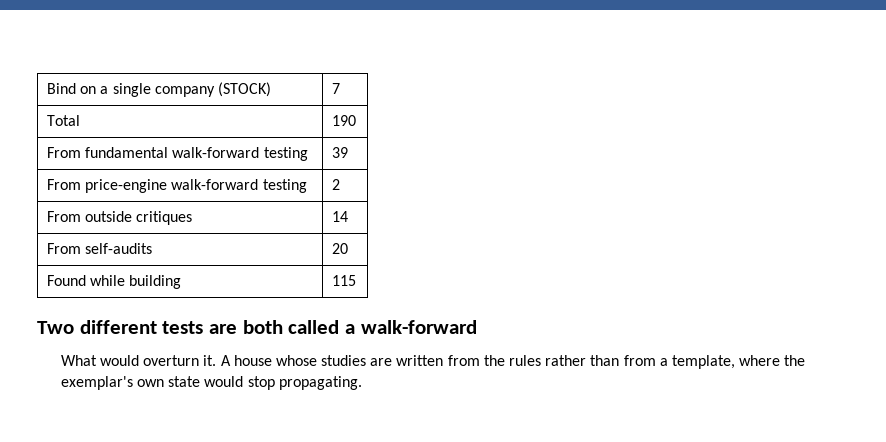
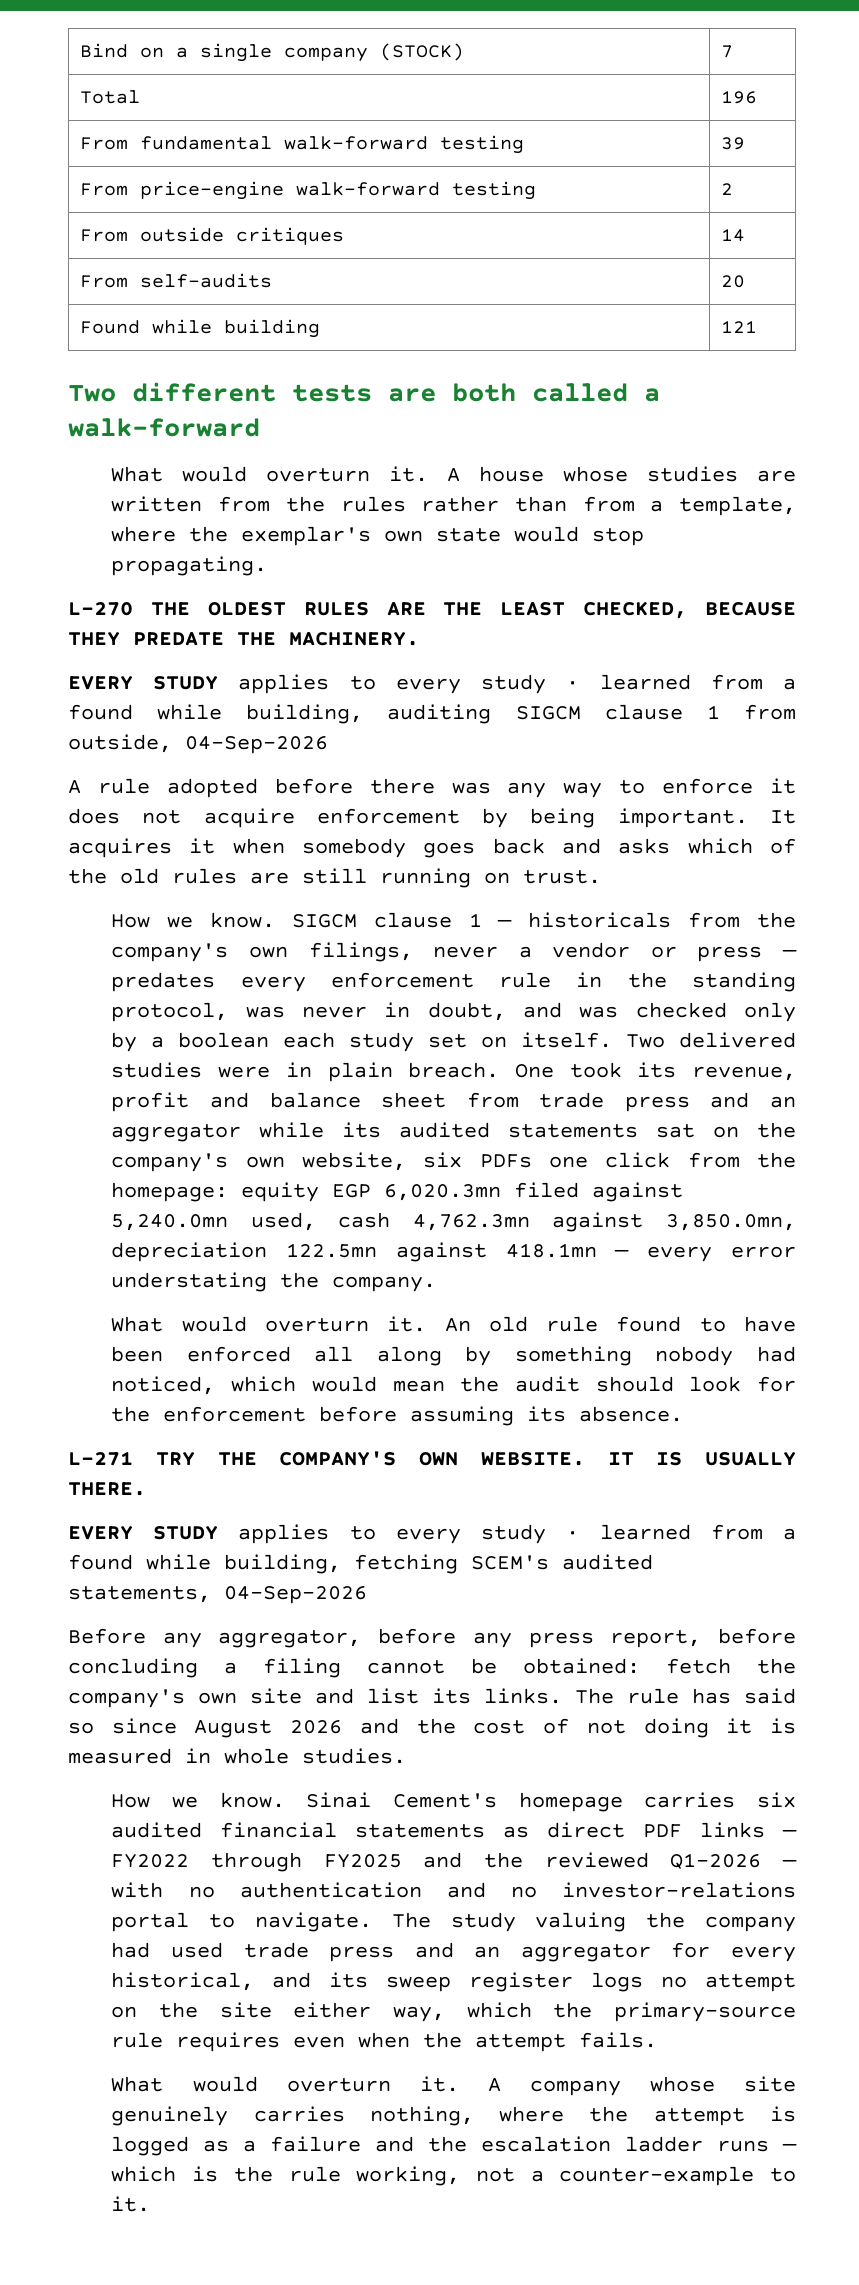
[331,115,356,126] 190 -> [721,91,758,104] 196
[331,275,356,286] 115 -> [721,321,758,333] 121
(362, 383) none -> [68,601,796,619] [68,632,419,646] [68,674,796,694] [68,704,796,724] [68,734,328,754] [68,778,796,798] [68,808,796,828] [68,838,797,858] [68,868,601,888] [111,912,796,928] [111,942,797,962] [111,972,796,992] [111,1002,796,1022] [111,1032,796,1052] [111,1062,796,1082] [111,1092,796,1112] [111,1122,797,1142] [111,1152,796,1172] [111,1182,684,1202] [111,1212,796,1232] [111,1242,797,1262] [111,1272,437,1292] [111,1316,797,1332] [111,1346,796,1366] [111,1376,796,1395] [111,1406,684,1426] [68,1451,796,1466] [68,1482,146,1496] [68,1524,796,1544] [68,1554,653,1574] [68,1586,367,1604] [68,1628,796,1648] [68,1658,796,1678] [68,1688,796,1708] [68,1718,797,1738] [68,1748,406,1764] [111,1792,796,1812] [111,1822,798,1838] [111,1852,797,1872] [111,1882,797,1898] [111,1912,796,1932] [111,1942,796,1962] [111,1972,797,1992] [111,2002,797,2022] [111,2032,658,2052] [111,2076,796,2096] [111,2106,797,2126] [111,2136,797,2156] [111,2166,796,2186] [111,2196,151,2212] // L-270 THE OLDEST RULES ARE THE LEAST CHECKED, BECAUSE THEY PREDATE THE MACHINERY. // EVERY STUDY applies to every study · learned from a found while building, auditing SIGCM clause 1 from outside, 04-Sep-2026 // A rule adopted before there was any way to enforce it does not acquire enforcement by being important. It acquires it when somebody goes back and asks which of the old rules are still running on trust. // How we know. SIGCM clause 1 — historicals from the company's own filings, never a vendor or press — predates every enforcement rule in the standing protocol, was never in doubt, and was checked only by a boolean each study set on itself. Two delivered studies were in plain breach. One took its revenue, profit and balance sheet from trade press and an aggregator while its audited statements sat on the company's own website, six PDFs one click from the homepage: equity EGP 6,020.3mn filed against 5,240.0mn used, cash 4,762.3mn against 3,850.0mn, depreciation 122.5mn against 418.1mn — every error understating the company. // What would overturn it. An old rule found to have been enforced all along by something nobody had noticed, which would mean the audit should look for the enforcement before assuming its absence. // L-271 TRY THE COMPANY'S OWN WEBSITE. IT IS USUALLY THERE. // EVERY STUDY applies to every study · learned from a found while building, fetching SCEM's audited statements, 04-Sep-2026 // Before any aggregator, before any press report, before concluding a filing cannot be obtained: fetch the company's own site and list its links. The rule has said so since August 2026 and the cost of not doing it is measured in whole studies. // How we know. Sinai Cement's homepage carries six audited financial statements as direct PDF links — FY2022 through FY2025 and the reviewed Q1-2026 — with no authentication and no investor-relations portal to navigate. The study valuing the company had used trade press and an aggregator for every historical, and its sweep register logs no attempt on the site either way, which the primary-source rule requires even when the attempt fails. // What would overturn it. A company whose site genuinely carries nothing, where the attempt is logged as a failure and the escalation ladder runs — which is the rule working, not a counter-example to it.

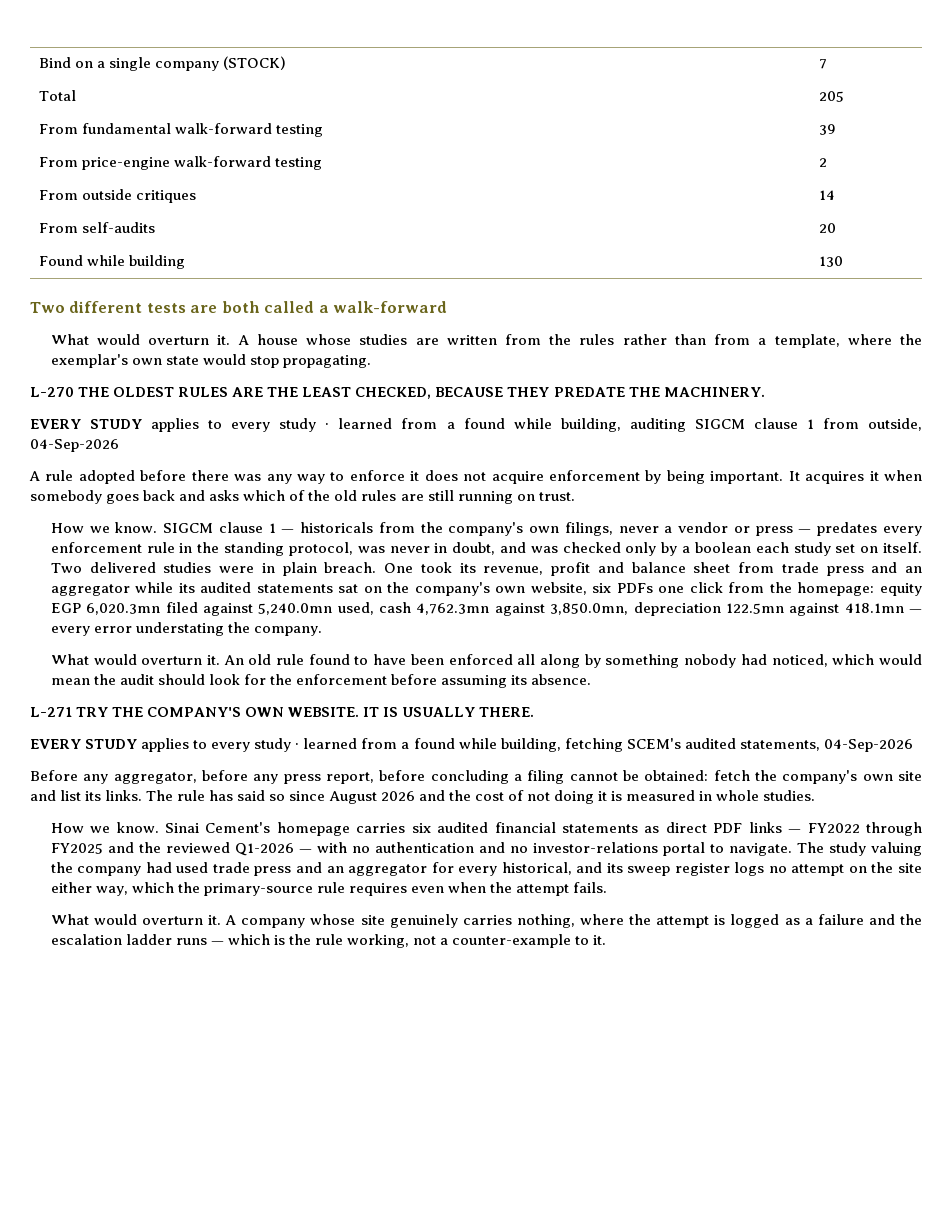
[721,91,758,104] 196 -> [818,91,844,102] 205
[721,321,758,333] 121 -> [818,256,843,267] 130

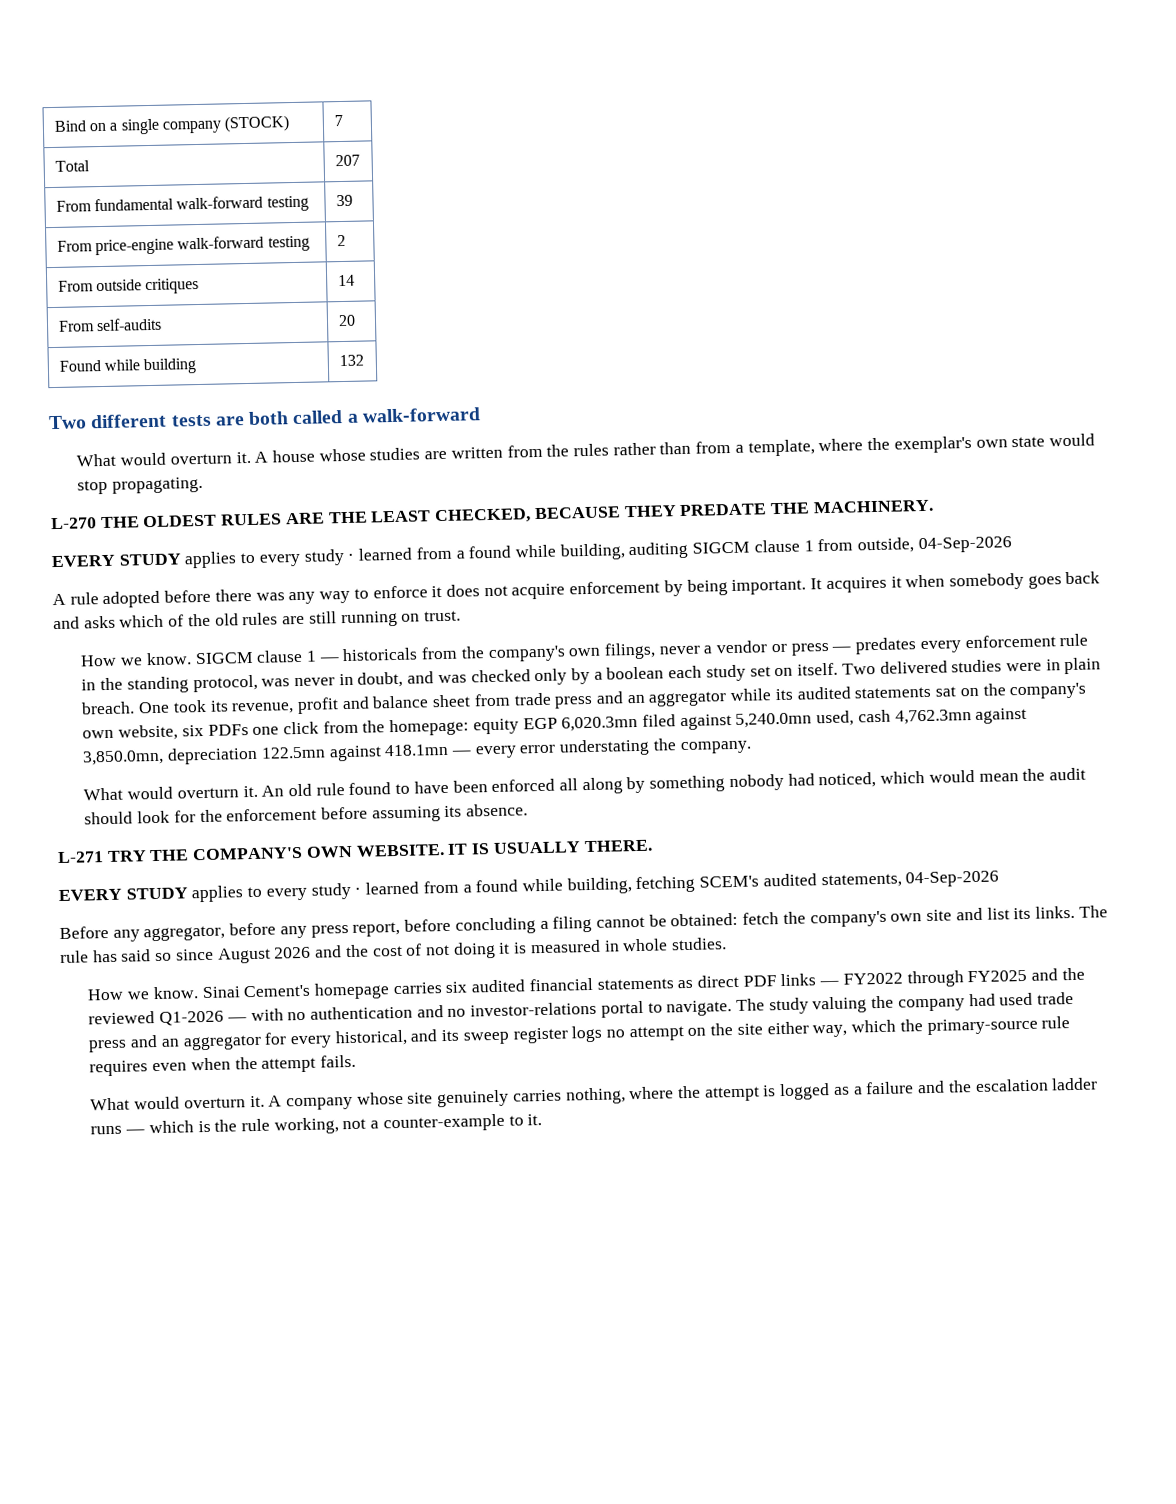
[818,91,844,102] 205 -> [334,154,360,167] 207
[818,256,843,267] 130 -> [338,354,364,367] 132

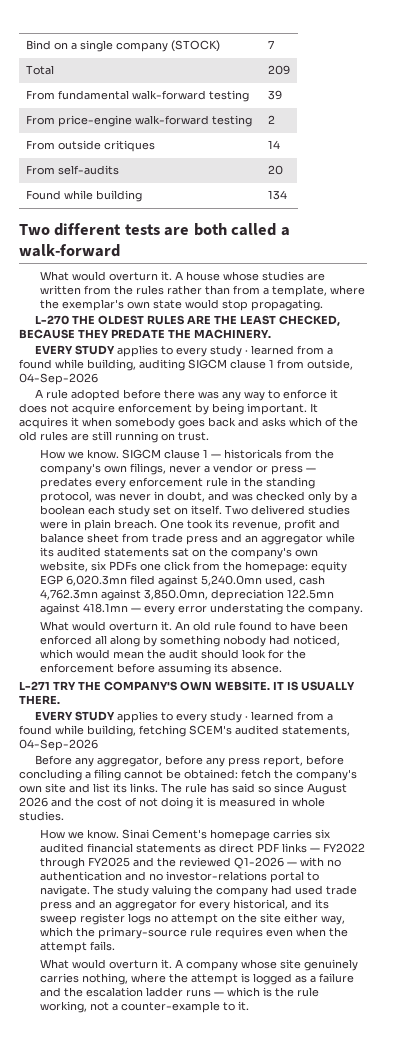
[334,154,360,167] 207 -> [267,65,290,75] 209
[338,354,364,367] 132 -> [267,190,287,200] 134

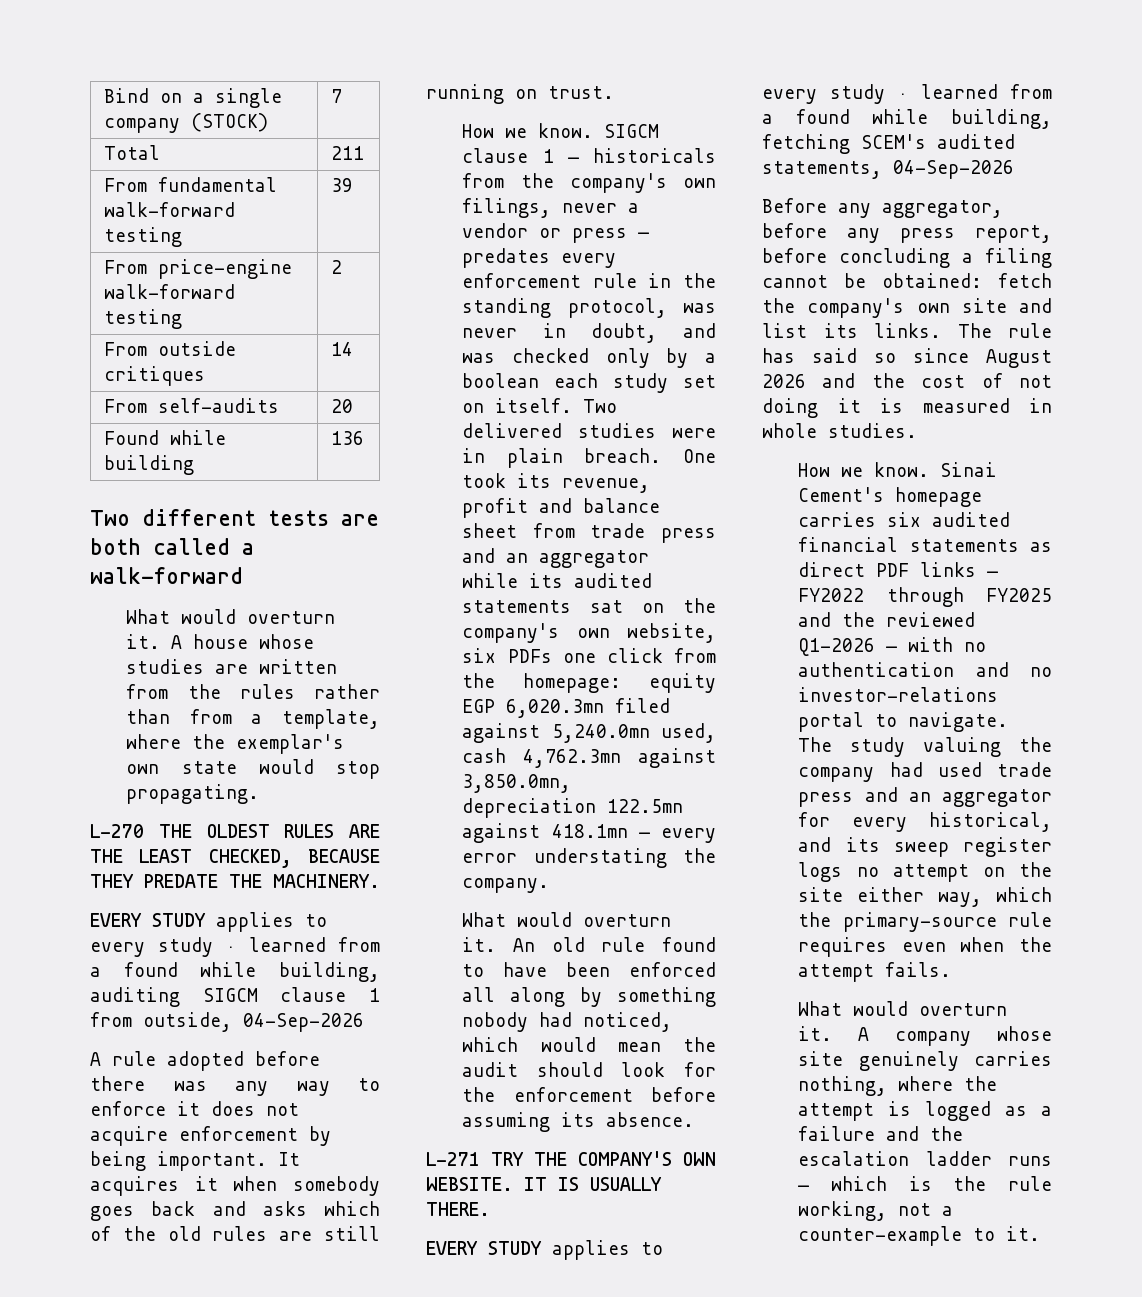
[267,65,290,75] 209 -> [330,146,364,160] 211
[267,190,287,200] 134 -> [330,431,364,445] 136

